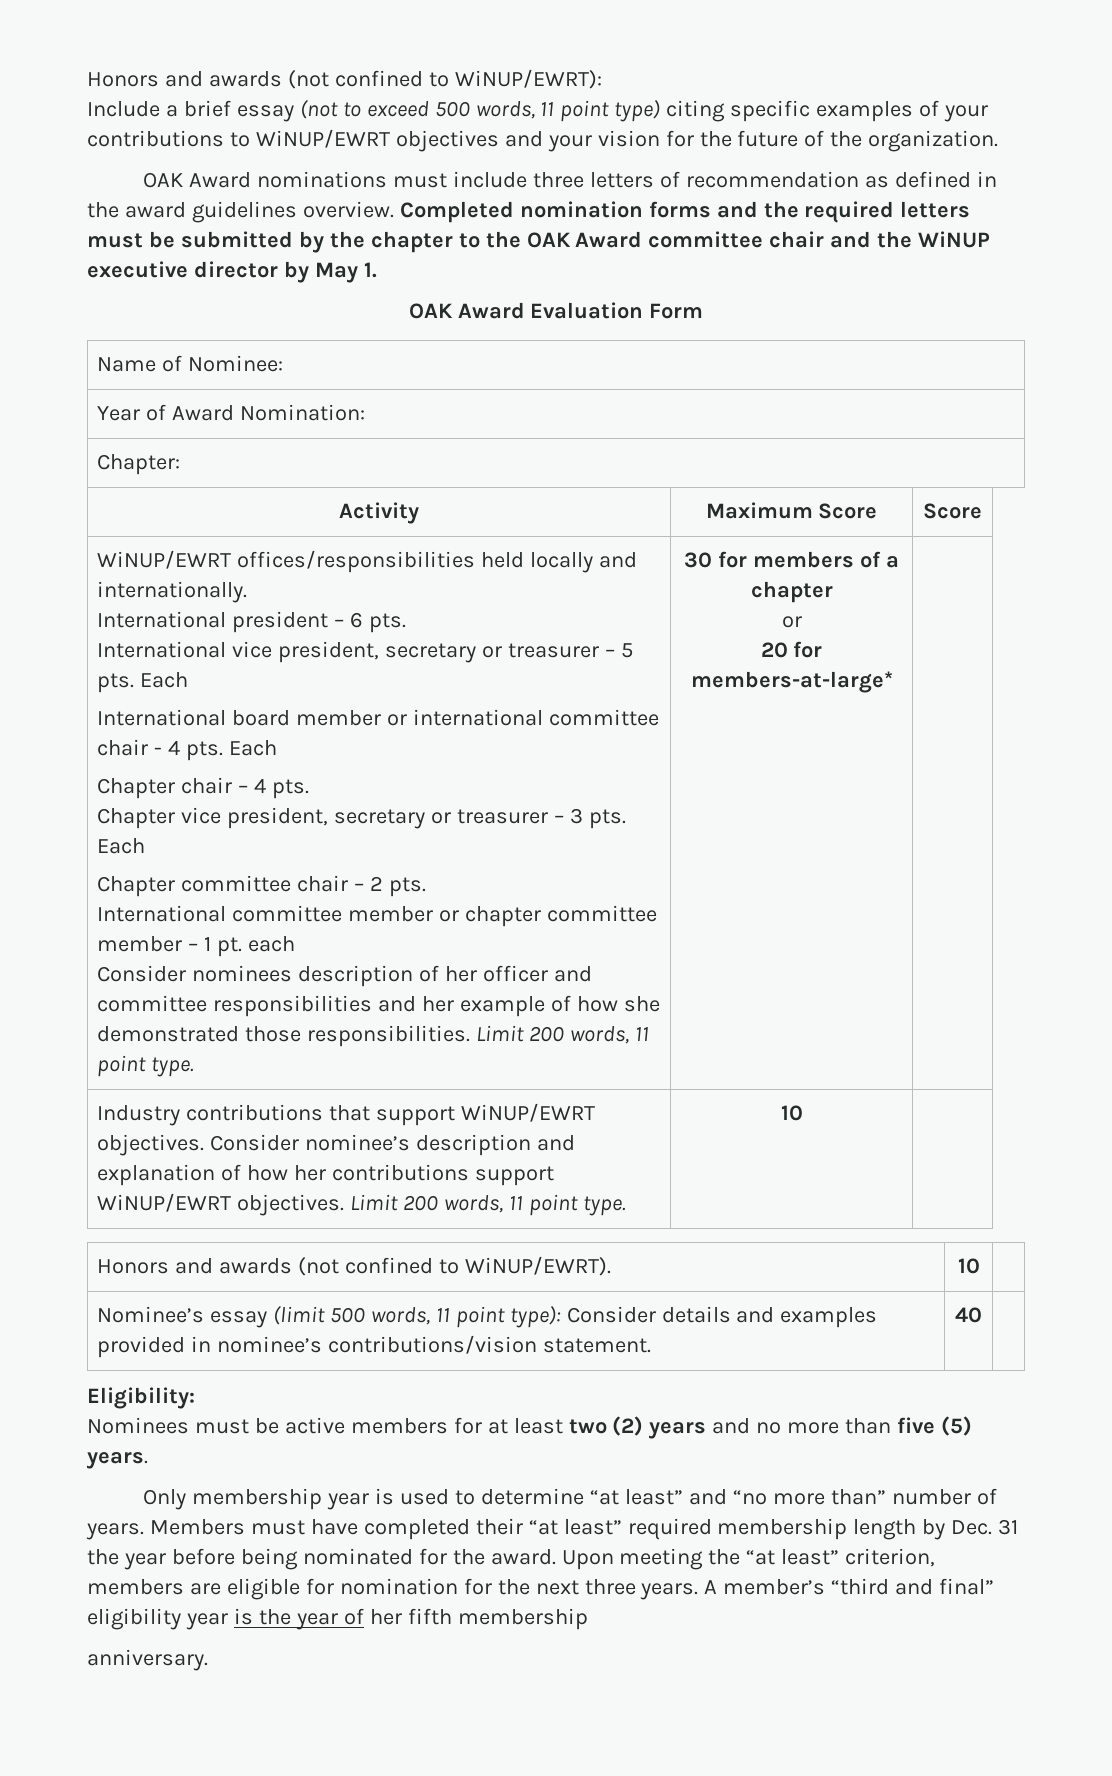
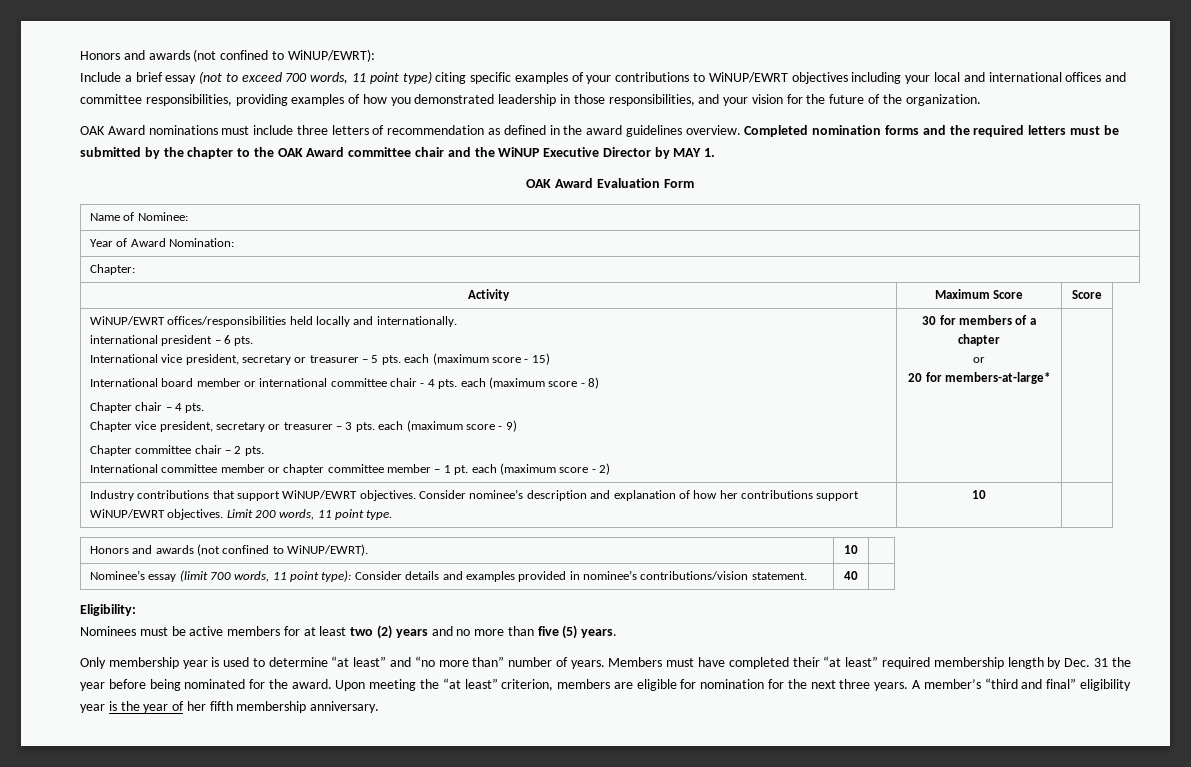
[434,101,470,117] 500 -> [285,73,308,82] 700
(499, 141) none -> [851,72,1127,84] [80,94,695,106] including your local and international offices and committee responsibilities, providing examples of how you demonstrated leadership in those responsibilities,
[87,261,358,283] executive director by May -> [543,147,702,159] Executive Director by MAY
[97,611,227,628] International -> [89,335,158,344] international
[140,672,189,688] Each -> [404,353,550,365] each (maximum score - 15)
[228,740,277,756] Each -> [460,377,600,389] each (maximum score - 8)
[97,838,146,854] Each -> [378,420,517,432] each (maximum score - 9)
[97,965,592,987] [97,995,660,1017] [97,1025,649,1047] [97,1055,195,1077] // Consider nominees description of her officer and committee responsibilities and her example of how she demonstrated those responsibilities. Limit 200 words, 11 point type. -> [499,463,611,475] (maximum score - 2)
[329,1307,365,1323] 500 -> [209,572,231,580] 700
(588, 1619) // -> (307, 707) none

